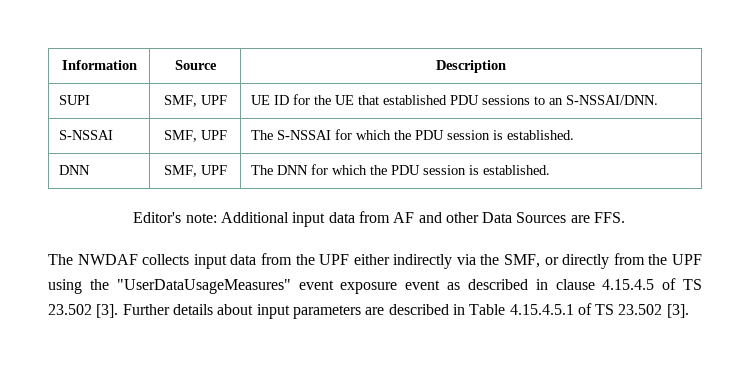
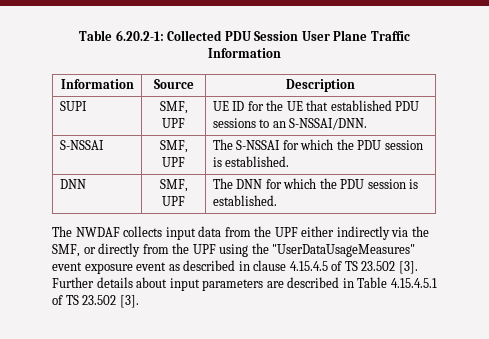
(61, 65) none -> [79,30,410,41] [208,48,281,58] Table 6.20.2-1: Collected PDU Session User Plane Traffic Information //
[133,211,626,227] // Editor's note: Additional input data from AF and other Data Sources are FFS. -> (277, 200) none

